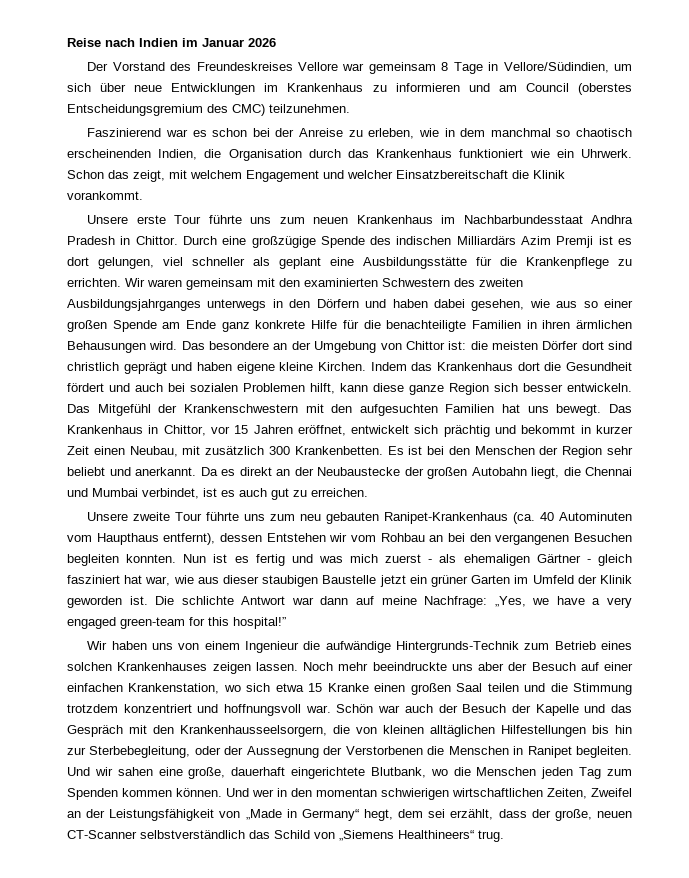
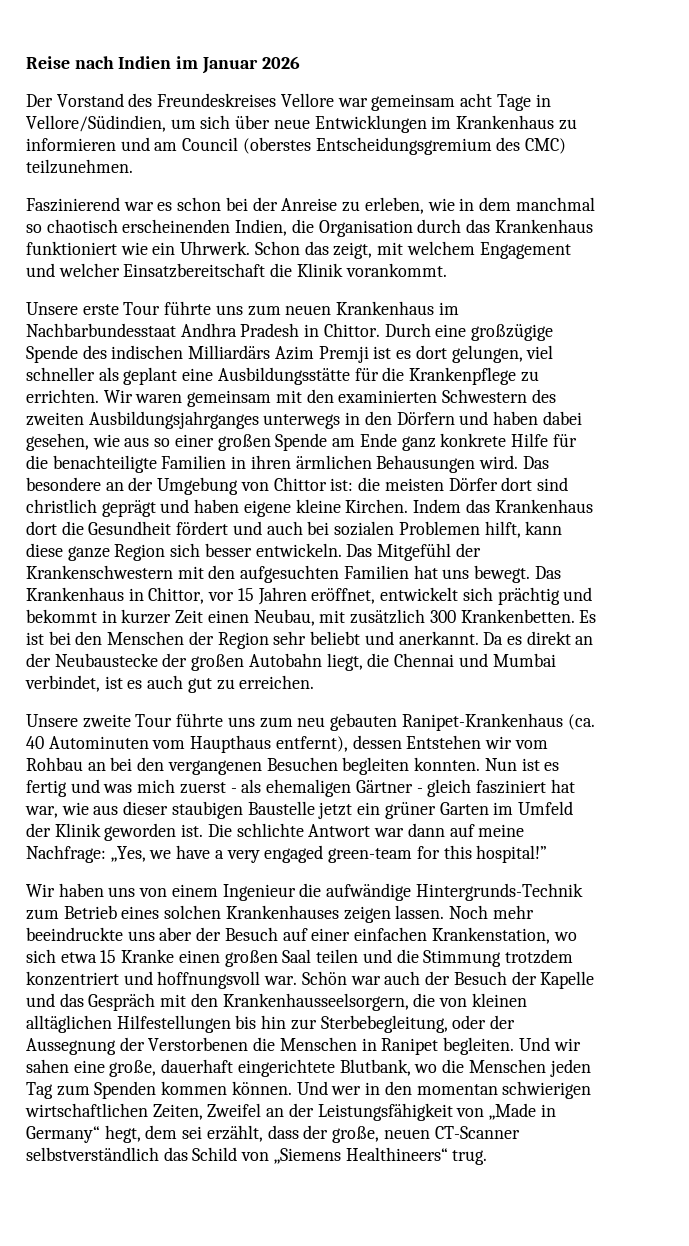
[441,62,449,71] 8 -> [460,93,493,107] acht

